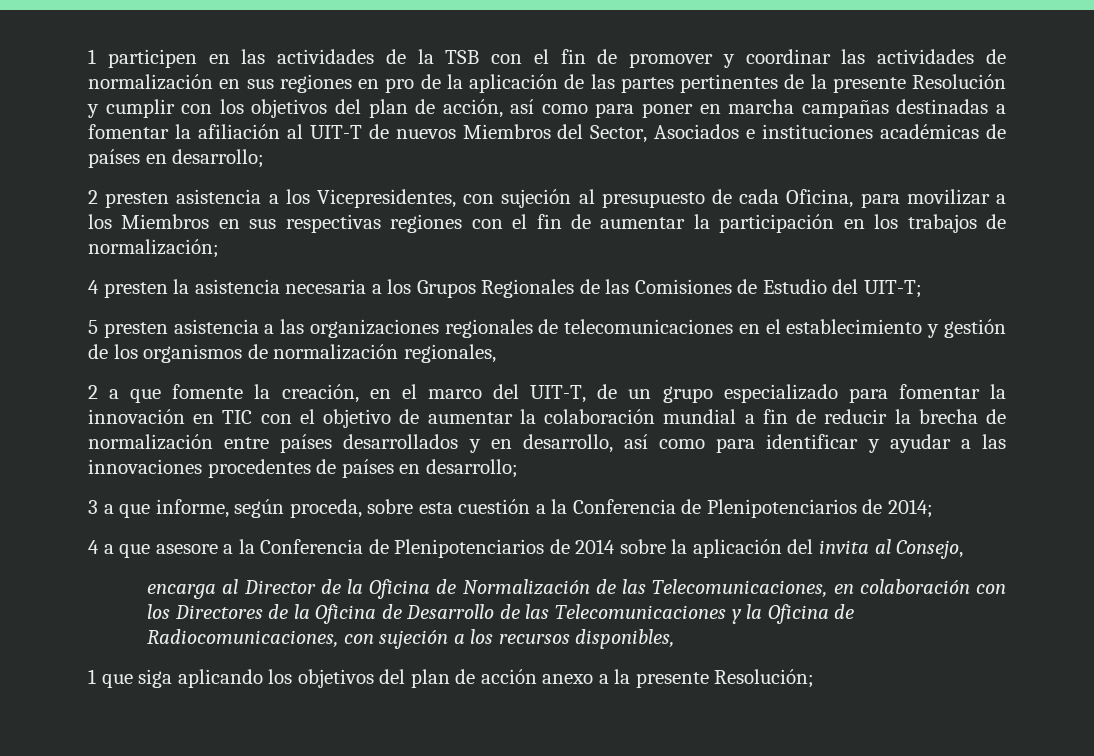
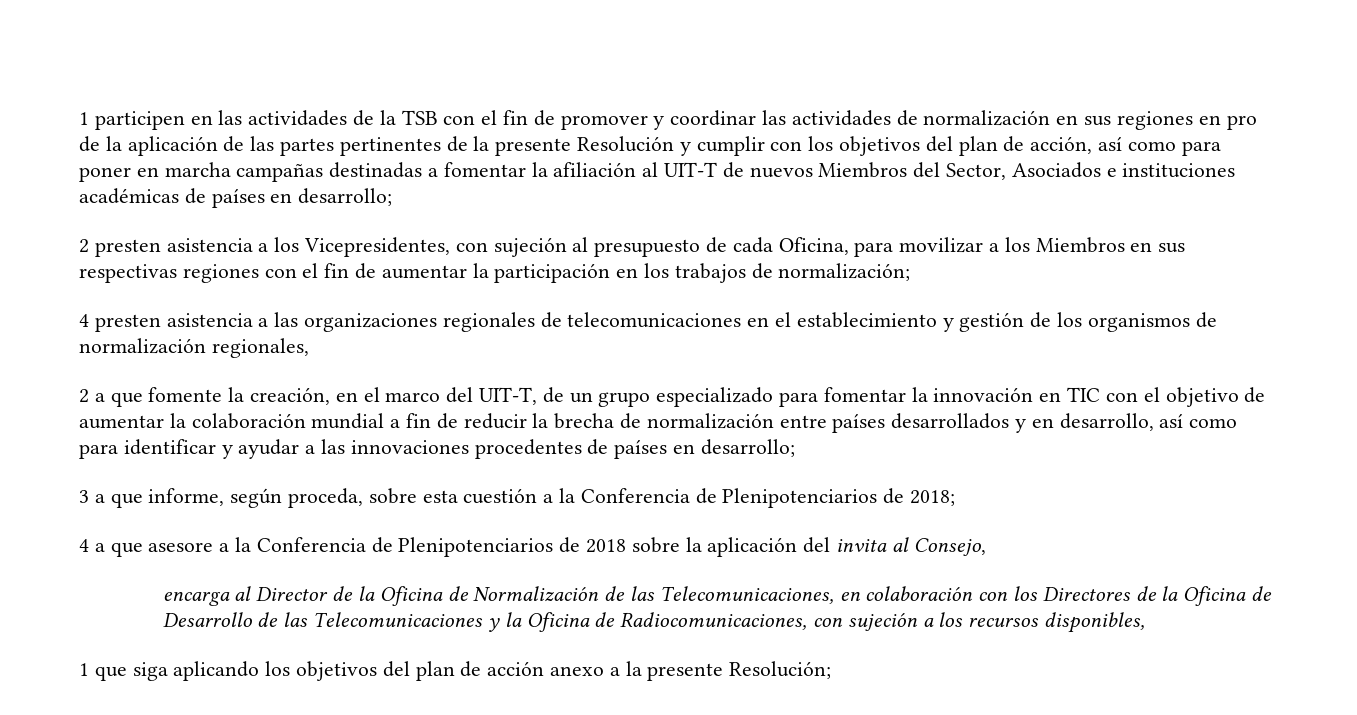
[173,279,923,298] [88,320,168,338] la asistencia necesaria a los Grupos Regionales de las Comisiones de Estudio del UIT-T; // 5 presten -> (161, 323) none
[888,499,934,518] 2014; -> [910,490,956,506] 2018;
[575,539,616,554] 2014 -> [586,539,627,553] 2018

